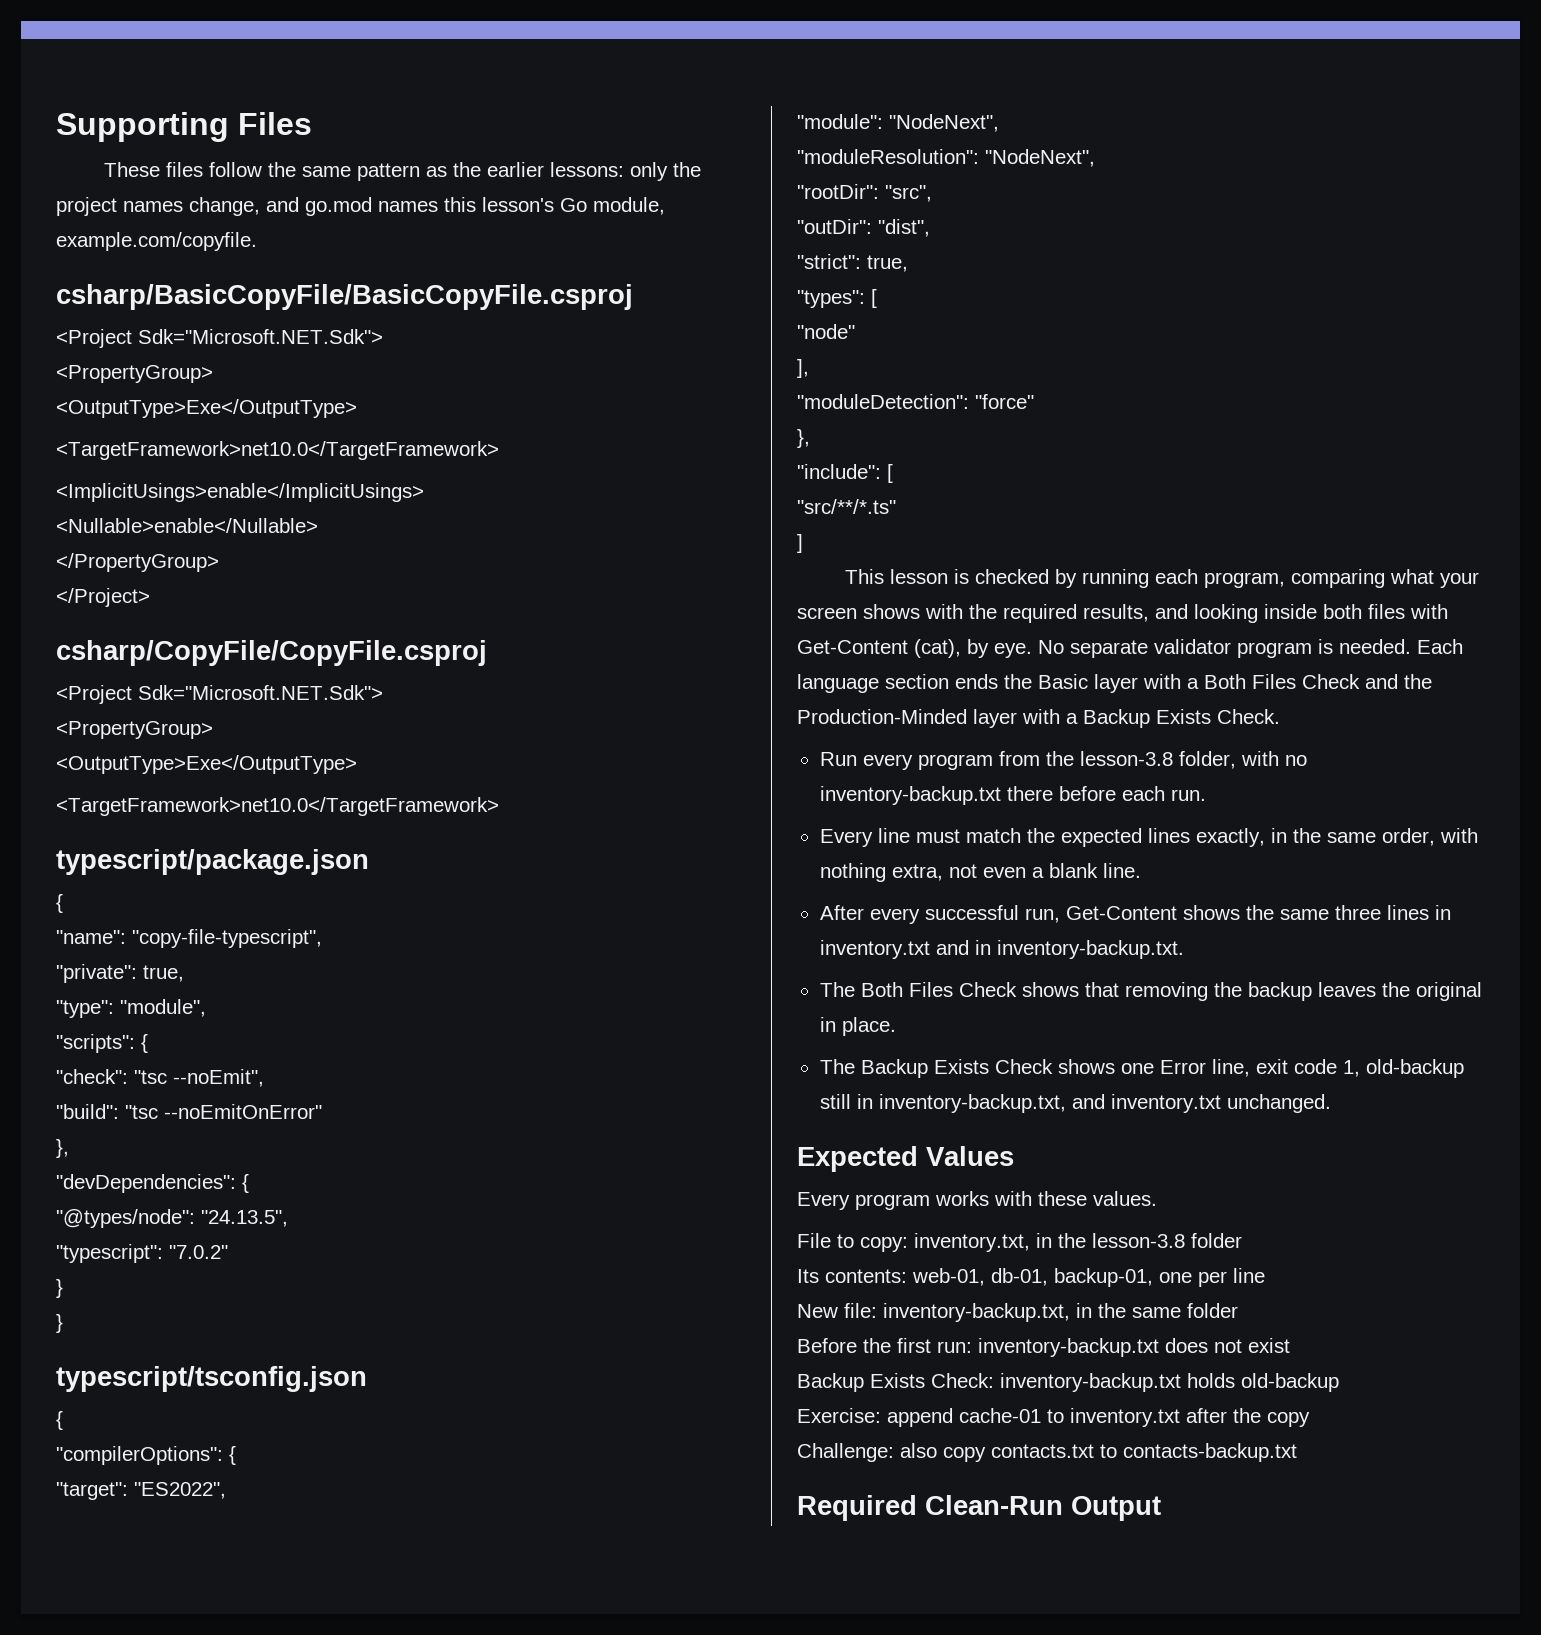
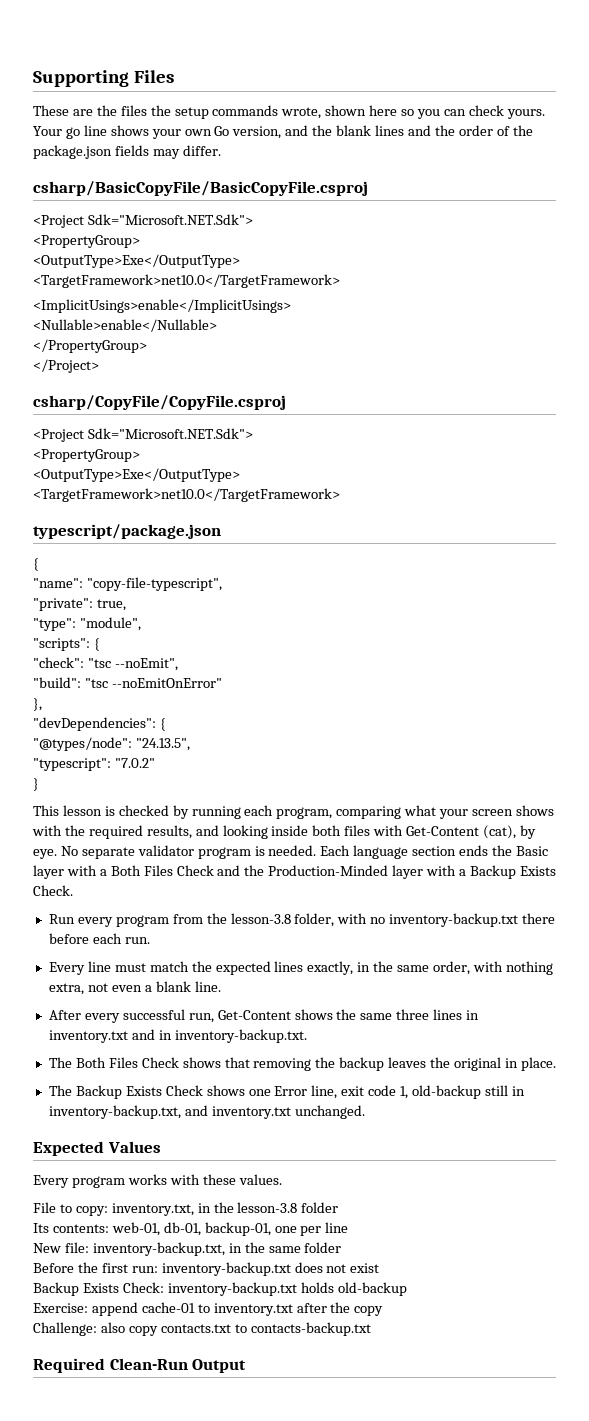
[166,162,702,181] [56,197,665,216] [56,232,257,251] files follow the same pattern as the earlier lessons: only the project names change, and go.mod names this lesson's Go module, example.com/copyfile. -> [72,105,545,119] [33,125,533,139] [33,145,221,159] are the files the setup commands wrote, shown here so you can check yours. Your go line shows your own Go version, and the blank lines and the order of the package.json fields may differ.
[56,1314,63,1333] [56,1366,367,1392] [56,1411,63,1430] [56,1446,236,1465] [56,1482,226,1500] [797,114,999,132] [797,149,1095,167] [797,184,932,202] [797,219,930,237] [797,254,908,272] [797,289,877,308] [797,324,855,339] [797,359,809,378] [797,394,1034,409] [797,429,810,448] [797,464,893,483] [797,499,896,514] [797,534,803,553] // } // typescript/tsconfig.json // { // "compilerOptions": { // "target": "ES2022", // "module": "NodeNext", // "moduleResolution": "NodeNext", // "rootDir": "src", // "outDir": "dist", // "strict": true, // "types": [ // "node" // ], // "moduleDetection": "force" // }, // "include": [ // "src/**/*.ts" // ] -> (39, 784) none

